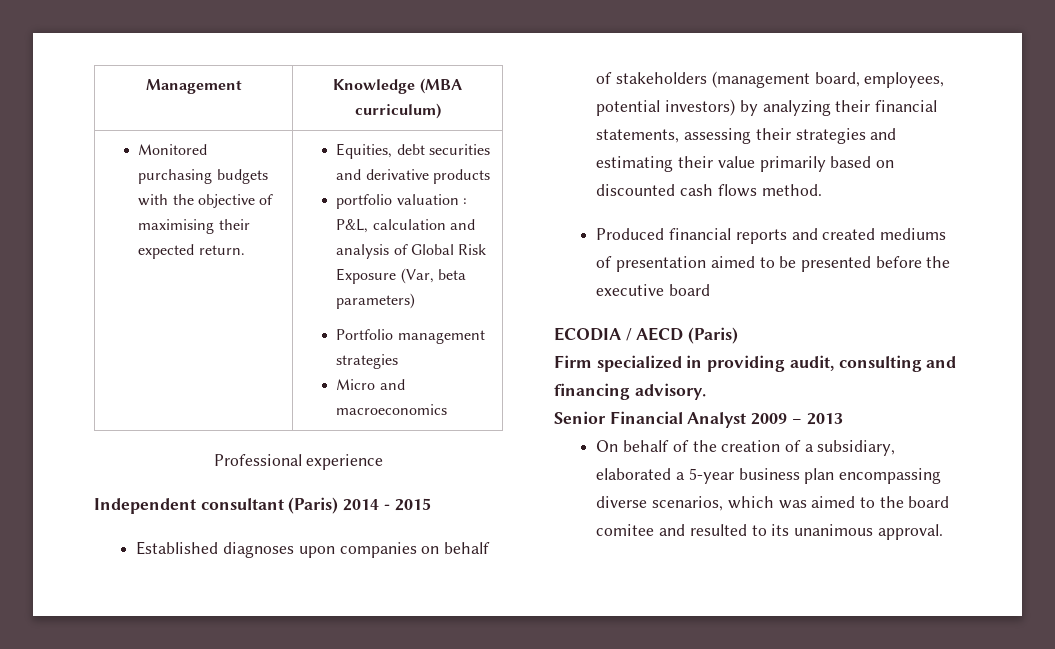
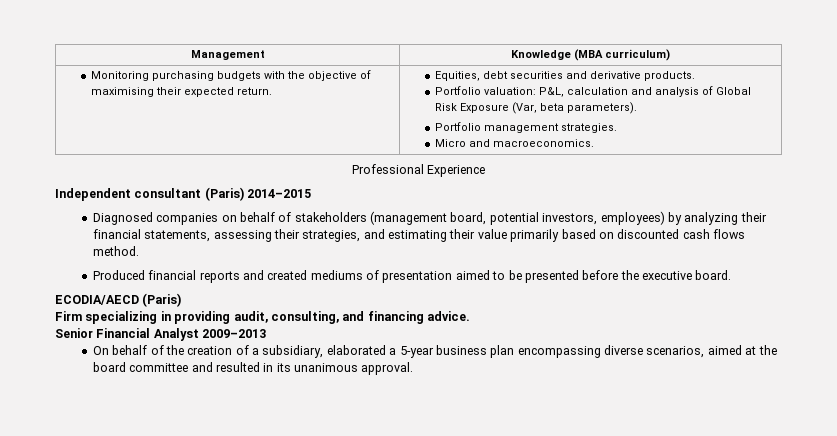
[138,144,208,155] Monitored -> [90,71,149,81] Monitoring
[432,169,490,184] [336,194,467,209] products // portfolio valuation : -> [643,71,695,81] [434,86,536,95] products. // Portfolio valuation:
[336,293,416,309] parameters) -> [566,102,637,114] parameters).
[336,354,399,369] strategies -> [560,123,617,133] strategies.
[336,404,448,415] macroeconomics -> [492,139,594,147] macroeconomics.
[306,454,384,470] experience -> [427,165,486,177] Experience
[343,498,431,511] [136,541,335,558] 2014 - 2015 // Established diagnoses upon -> [247,189,312,198] [92,212,153,225] 2014–2015 // Diagnosed
[864,72,945,88] [596,99,736,116] employees, potential investors) -> [489,211,665,225] potential investors, employees)
[795,128,866,144] strategies -> [302,230,361,242] strategies,
[669,284,711,296] [554,327,684,341] board // ECODIA / AECD -> [695,270,732,280] [55,295,139,305] board. // ECODIA/AECD
[596,355,682,372] specialized -> [85,311,158,324] specializing
[838,355,922,372] consulting -> [270,311,339,324] consulting,
[634,383,706,400] advisory. -> [427,311,470,321] advice.
[751,413,843,425] 2009 – 2013 -> [202,329,267,338] 2009–2013
[727,496,876,509] which was aimed to -> [707,345,757,355] aimed at
[596,524,655,536] comitee -> [129,363,189,372] committee
[751,525,767,536] to -> [263,363,274,372] in

